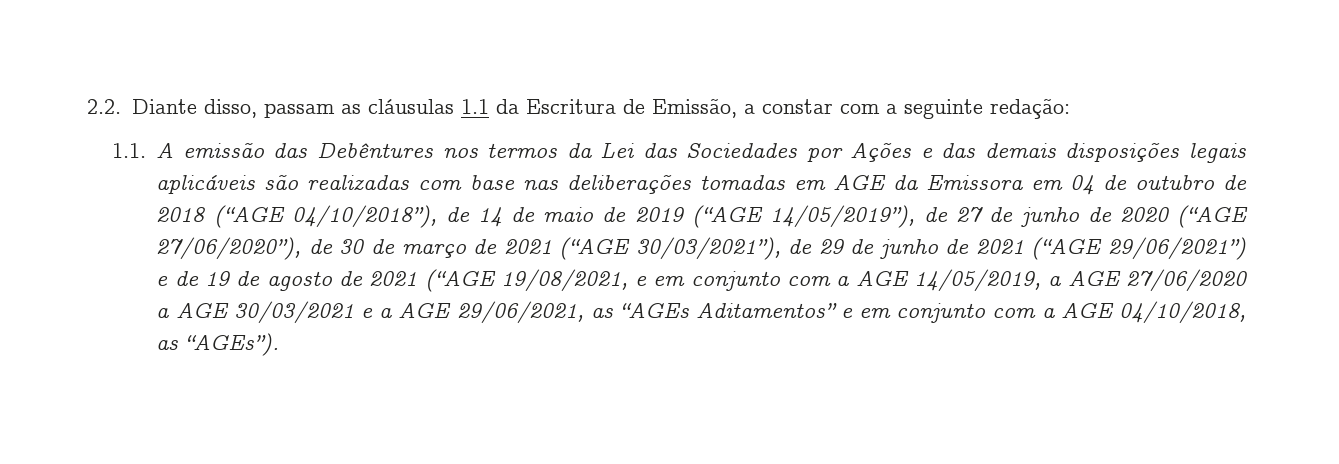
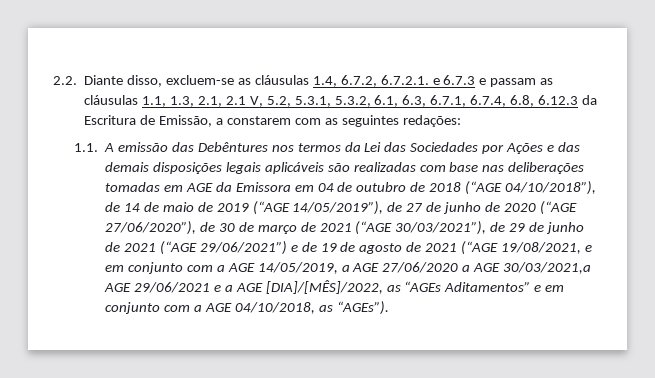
[263,99,489,118] passam as cláusulas 1.1 -> [166,75,554,87] [84,95,579,107] excluem-se as cláusulas 1.4, 6.7.2, 6.7.2.1. e 6.7.3 e passam as cláusulas 1.1, 1.3, 2.1, 2.1 V, 5.2, 5.3.1, 5.3.2, 6.1, 6.3, 6.7.1, 6.7.4, 6.8, 6.12.3
[761,98,1070,119] constar com a seguinte redação: -> [226,115,461,127] constarem com as seguintes redações:
[233,301,354,323] 30/03/2021 -> [503,262,592,274] [104,282,210,293] 30/03/2021,a AGE 29/06/2021
[456,301,584,323] 29/06/2021, -> [265,280,383,294] [DIA]/[MÊS]/2022,

